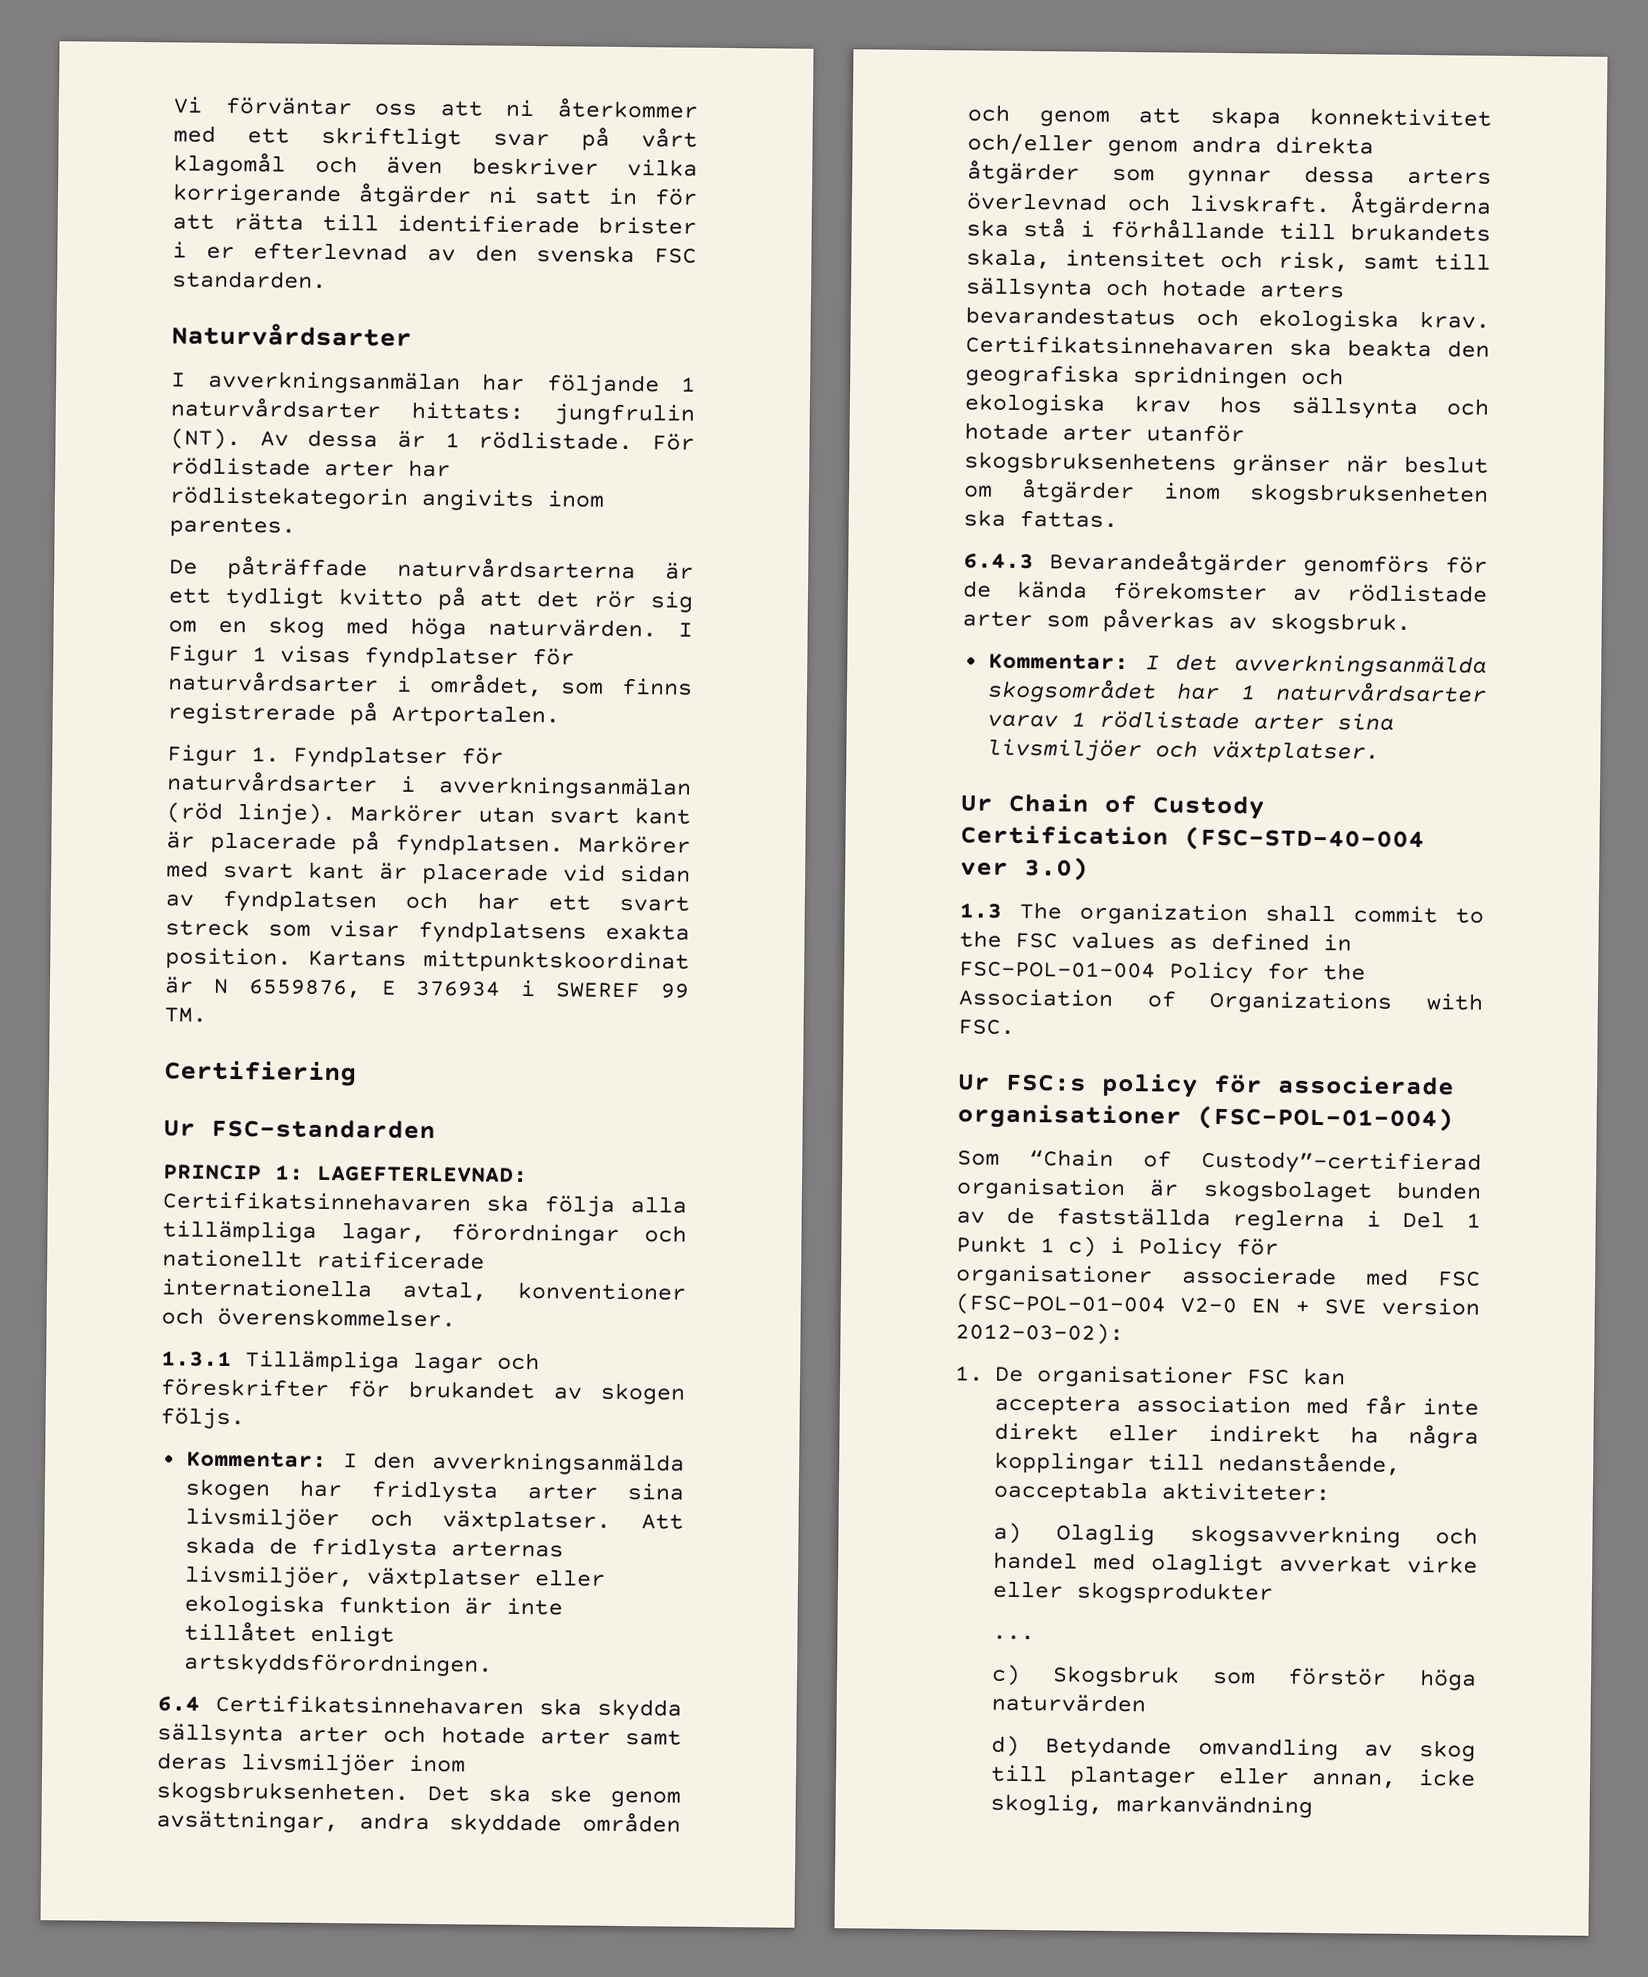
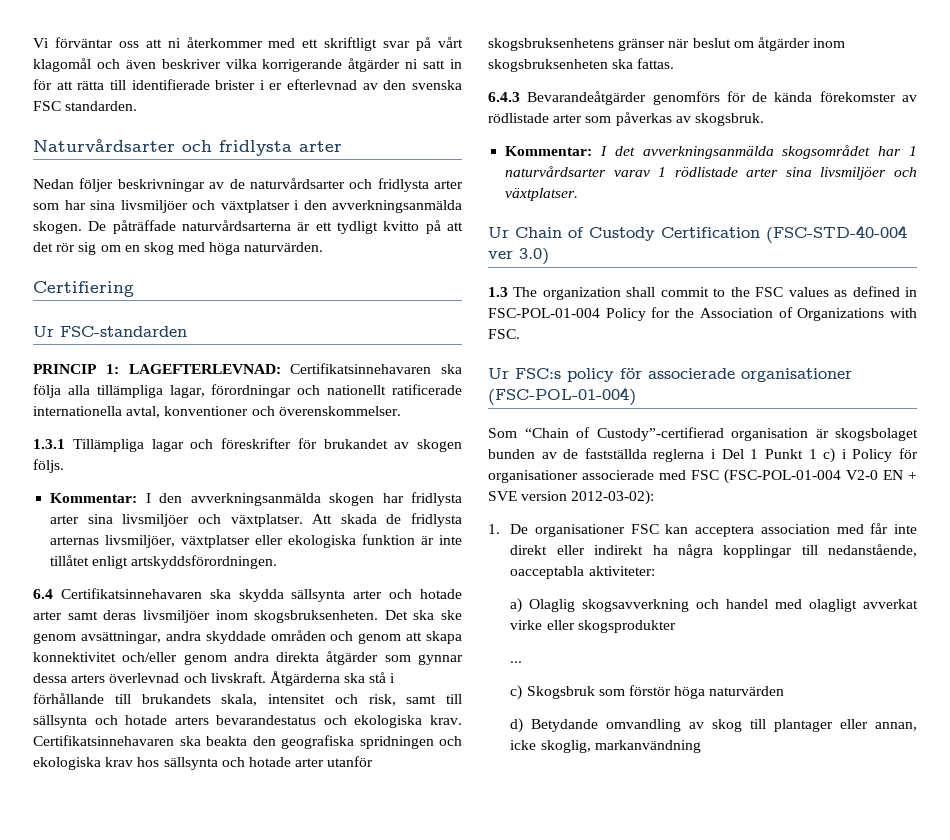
[171,370,696,397] [170,397,695,426] [170,428,695,451] [170,457,451,478] [169,486,605,512] [169,517,296,538] // I avverkningsanmälan har följande 1 naturvårdsarter hittats: jungfrulin (NT). Av dessa är 1 rödlistade. För rödlistade arter har rödlistekategorin angivits inom parentes. // -> [182,140,342,156] [33,178,463,192] [33,200,462,213] [33,221,82,234] och fridlysta arter // Nedan följer beskrivningar av de naturvårdsarter och fridlysta arter som har sina livsmiljöer och växtplatser i den avverkningsanmälda skogen.
[678,622,693,637] [168,644,575,669] [167,671,693,698] [167,702,560,728] [167,744,504,769] [166,771,692,800] [166,802,691,826] [166,831,691,857] [166,860,691,886] [165,889,690,913] [165,918,690,944] [165,947,690,974] [164,976,690,999] [164,1007,207,1023] I Figur 1 visas fyndplatser för naturvårdsarter i området, som finns registrerade på Artportalen. // Figur 1. Fyndplatser för naturvårdsarter i avverkningsanmälan (röd linje). Markörer utan svart kant är placerade på fyndplatsen. Markörer med svart kant är placerade vid sidan av fyndplatsen och har ett svart streck som visar fyndplatsens exakta position. Kartans mittpunktskoordinat är N 6559876, E 376934 i SWEREF 99 TM. -> (324, 247) none

